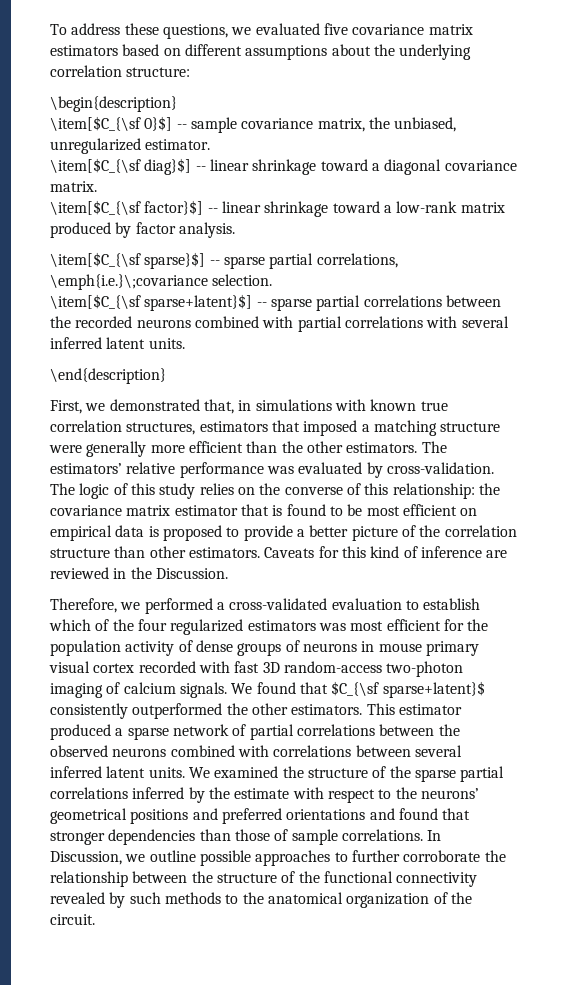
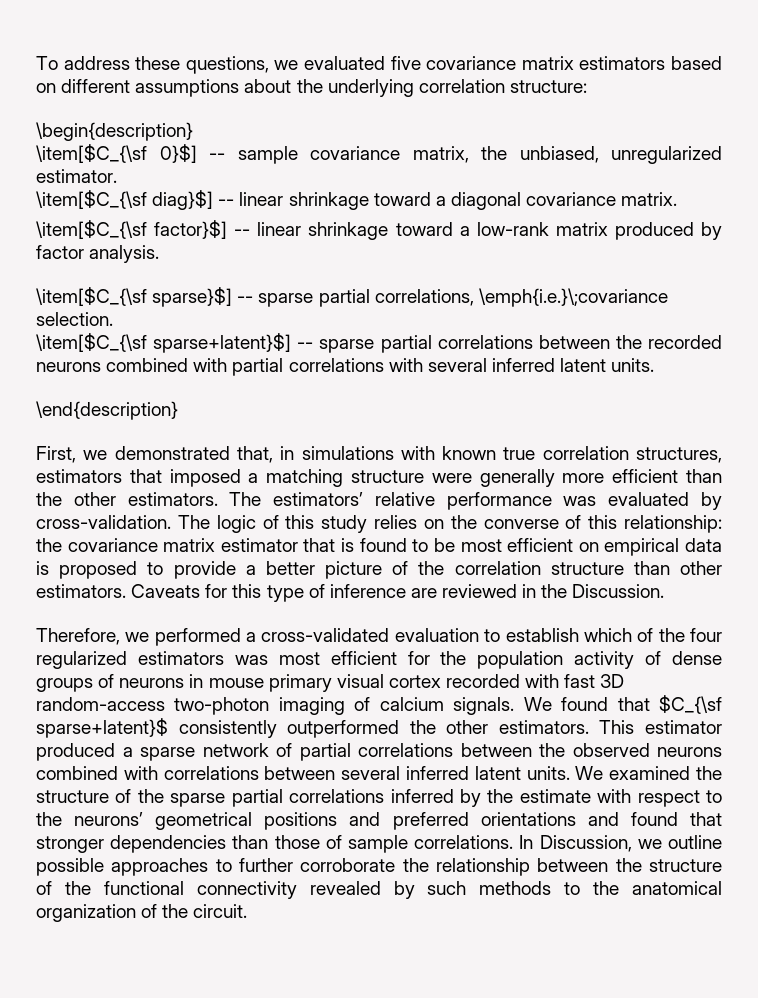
[370,546,400,558] kind -> [266,585,304,602] type

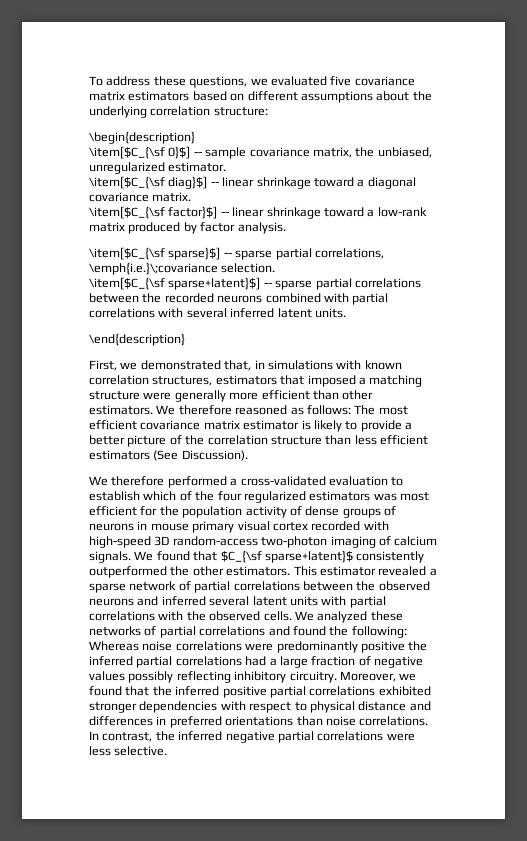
[503,447,536,460] true -> (402, 365) none
[36,492,723,510] [36,515,723,533] [36,538,722,556] [36,561,138,579] the other estimators. The estimators’ relative performance was evaluated by cross-validation. The logic of this study relies on the converse of this relationship: the covariance matrix estimator that is found to be most efficient on empirical data is proposed -> [342,390,374,400] [89,405,408,415] [89,420,342,432] other estimators. We therefore reasoned as follows: The most efficient covariance matrix estimator is likely
[680,561,722,575] [36,584,665,602] [36,628,150,645] other estimators. Caveats for this type of inference are reviewed in the Discussion. // Therefore, we -> [354,435,428,445] [89,450,248,461] [89,476,165,486] less efficient estimators (See Discussion). // We therefore
[564,674,596,688] fast -> [89,536,151,548] high-speed
[36,743,115,761] produced -> [378,566,427,576] revealed
[36,766,722,780] [36,789,722,807] [36,812,722,830] [36,835,722,853] [36,858,722,876] [36,881,722,899] [36,904,248,922] combined with correlations between several inferred latent units. We examined the structure of the sparse partial correlations inferred by the estimate with respect to the neurons’ geometrical positions and preferred orientations and found that stronger dependencies than those of sample correlations. In Discussion, we outline possible approaches to further corroborate the relationship between the structure of the functional connectivity revealed by such methods to the anatomical organization of the circuit. -> [137,596,386,608] [89,611,403,623] [89,626,407,638] [89,641,428,653] [89,656,423,668] [89,671,417,683] [89,686,431,698] [89,701,431,713] [89,716,429,728] [89,731,415,743] [89,746,168,756] and inferred several latent units with partial correlations with the observed cells. We analyzed these networks of partial correlations and found the following: Whereas noise correlations were predominantly positive the inferred partial correlations had a large fraction of negative values possibly reflecting inhibitory circuitry. Moreover, we found that the inferred positive partial correlations exhibited stronger dependencies with respect to physical distance and differences in preferred orientations than noise correlations. In contrast, the inferred negative partial correlations were less selective.

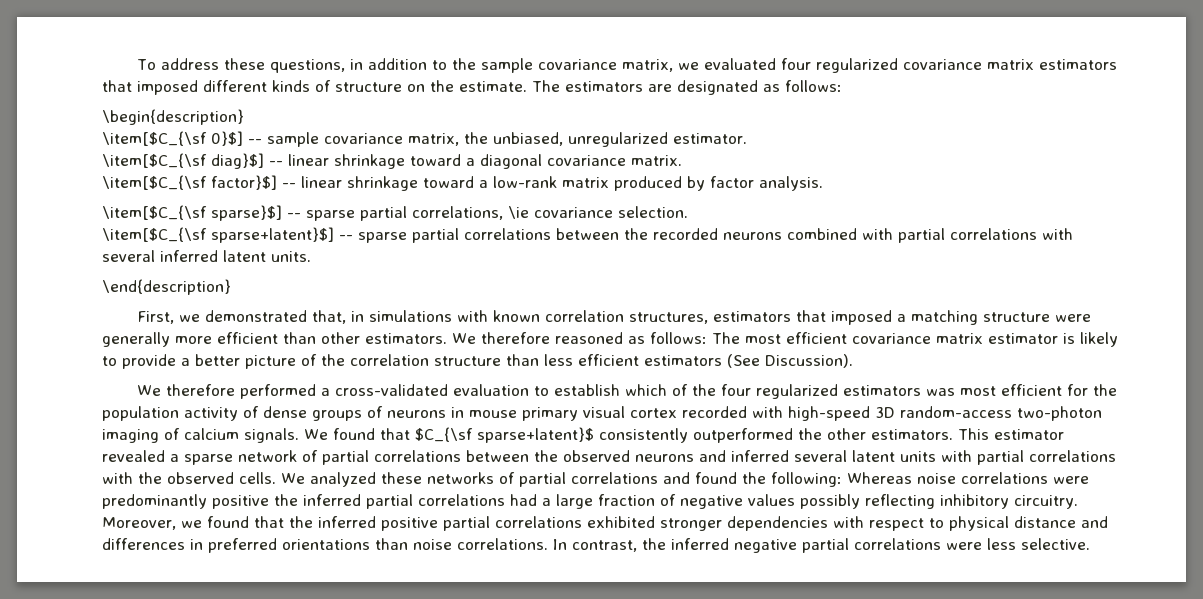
[250,76,415,86] [89,91,432,103] [89,106,268,118] we evaluated five covariance matrix estimators based on different assumptions about the underlying correlation structure: -> [349,58,1117,73] [102,80,842,95] in addition to the sample covariance matrix, we evaluated four regularized covariance matrix estimators that imposed different kinds of structure on the estimate. The estimators are designated as follows:
[89,262,218,275] \emph{i.e.}\;covariance -> [508,206,613,219] \ie covariance

